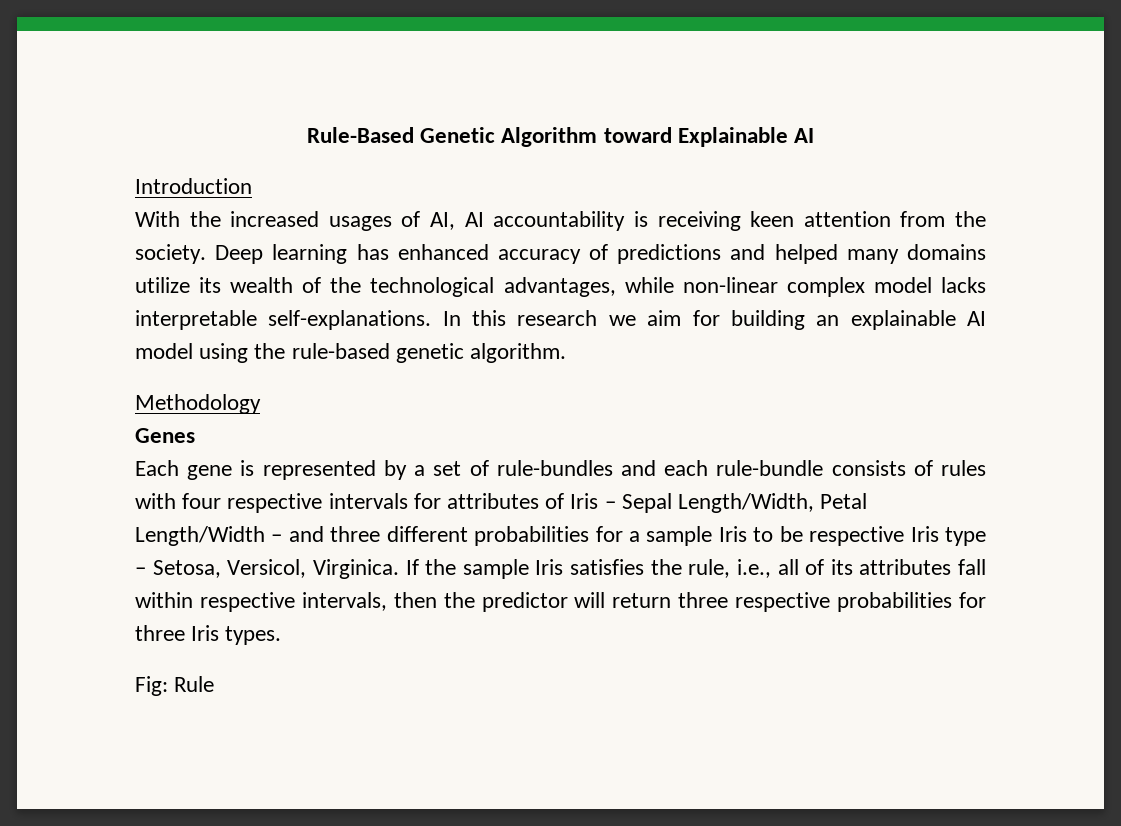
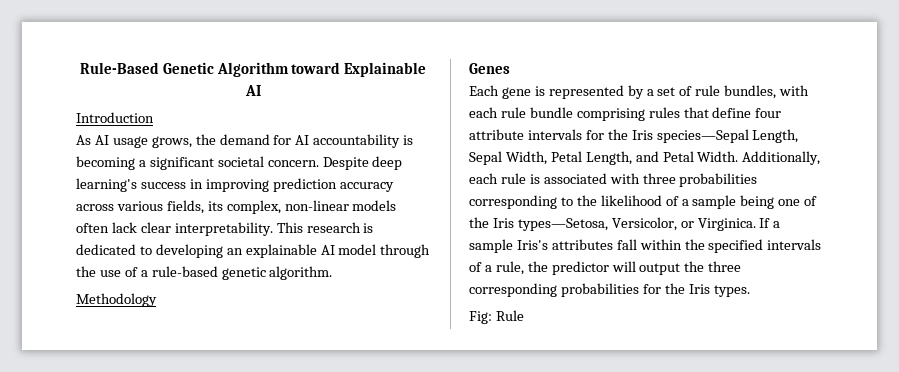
[135,211,987,231] [135,244,986,264] [135,277,987,297] [135,310,987,330] [135,343,286,363] With the increased usages of AI, AI accountability is receiving keen attention from the society. Deep learning has enhanced accuracy of predictions and helped many domains utilize its wealth of the technological advantages, while non-linear complex model lacks interpretable self-explanations. In this research we aim for building an explainable AI model using the -> [76,134,414,148] [76,156,403,170] [76,178,394,192] [76,200,397,214] [76,222,374,236] [76,244,431,258] [76,266,148,277] As AI usage grows, the demand for AI accountability is becoming a significant societal concern. Despite deep learning's success in improving prediction accuracy across various fields, its complex, non-linear models often lack clear interpretability. This research is dedicated to developing an explainable AI model through the use of a
[496,460,986,476] [135,493,868,513] [135,526,987,546] [135,559,986,579] [135,592,986,612] [135,625,185,641] rule-bundles and each rule-bundle consists of rules with four respective intervals for attributes of Iris – Sepal Length/Width, Petal Length/Width – and three different probabilities for a sample Iris to be respective Iris type – Setosa, Versicol, Virginica. If the sample Iris satisfies the rule, i.e., all of its attributes fall within respective intervals, then the predictor will return three respective probabilities for three -> [695,85,810,99] [469,107,782,121] [469,129,799,143] [469,151,821,165] [469,173,758,187] [469,195,818,209] [469,217,781,231] [469,239,822,253] [469,261,742,275] [469,283,685,297] rule bundles, with each rule bundle comprising rules that define four attribute intervals for the Iris species—Sepal Length, Sepal Width, Petal Length, and Petal Width. Additionally, each rule is associated with three probabilities corresponding to the likelihood of a sample being one of the Iris types—Setosa, Versicolor, or Virginica. If a sample Iris's attributes fall within the specified intervals of a rule, the predictor will output the three corresponding probabilities for the

